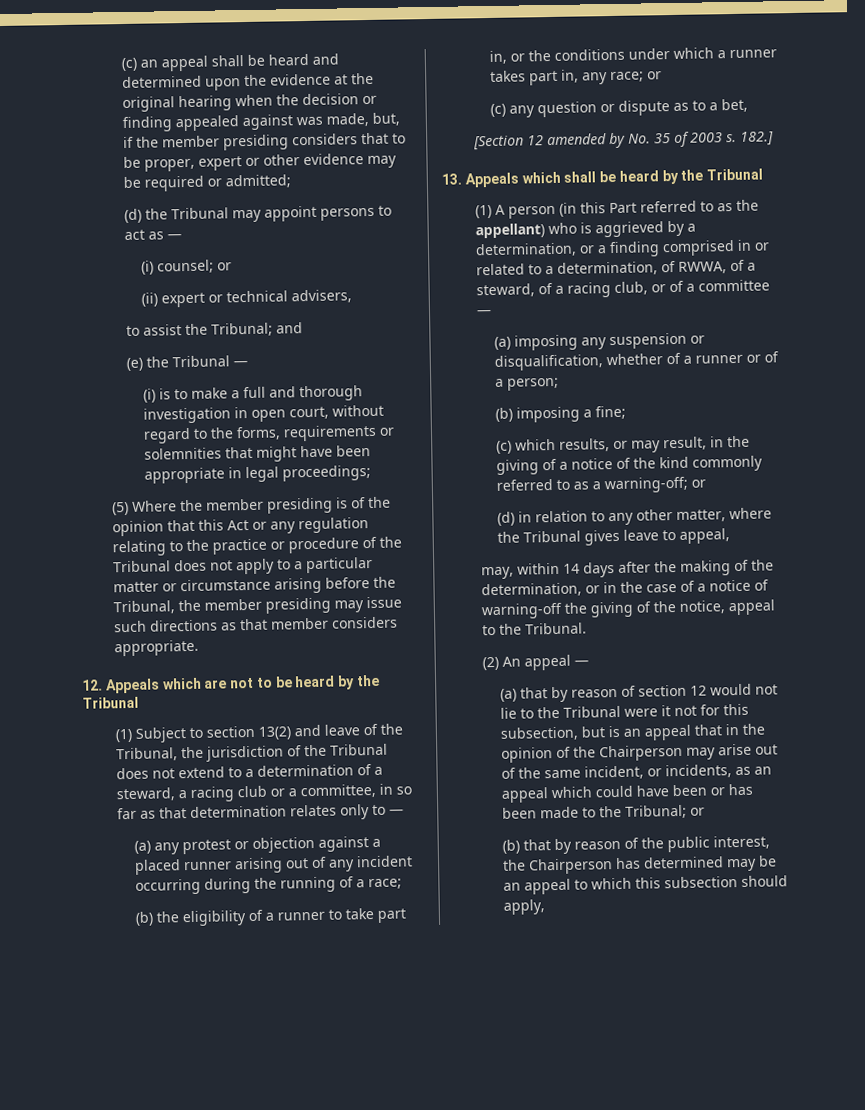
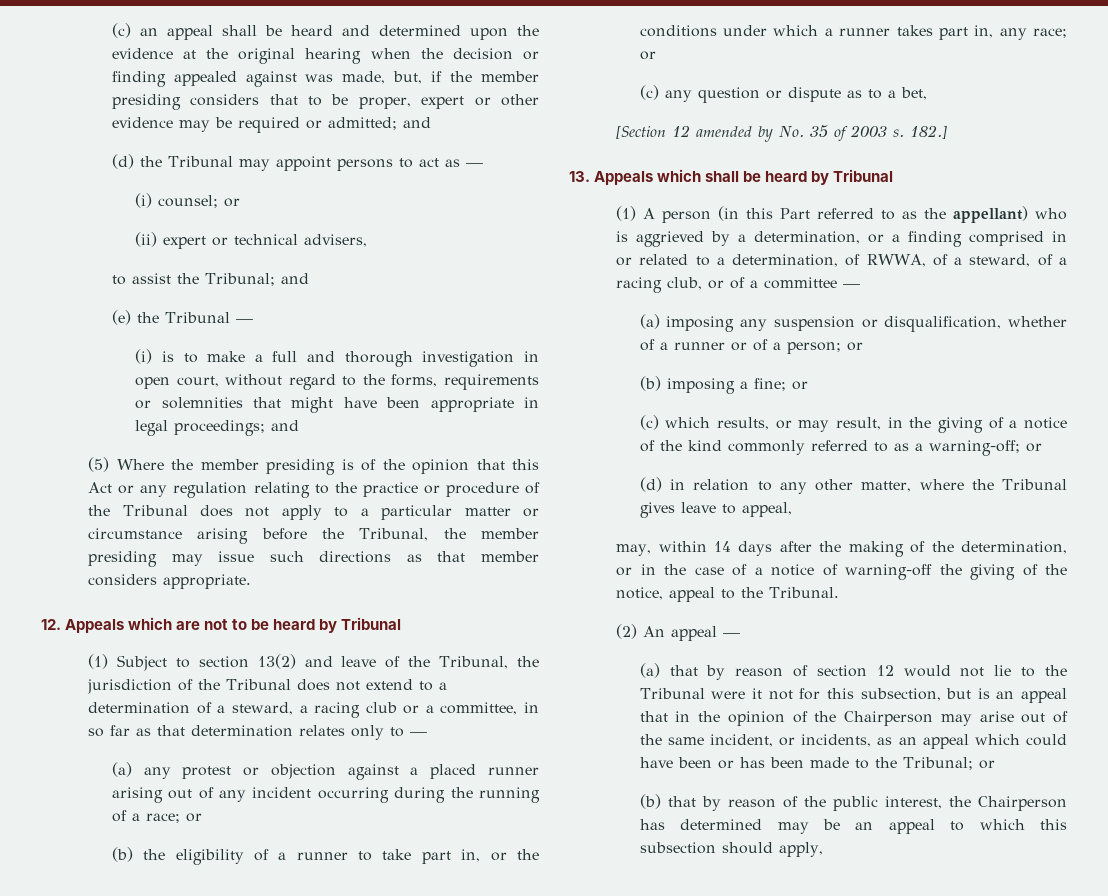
(291, 181) none -> [402,117,431,128] and
(372, 473) none -> [271,420,300,431] and
[356,674,381,687] the -> (338, 626) none
(402, 884) none -> [185,813,202,822] or
[680,169,704,181] the -> (830, 178) none
(559, 384) none -> [846,342,863,351] or
(626, 412) none -> [791,381,808,390] or

